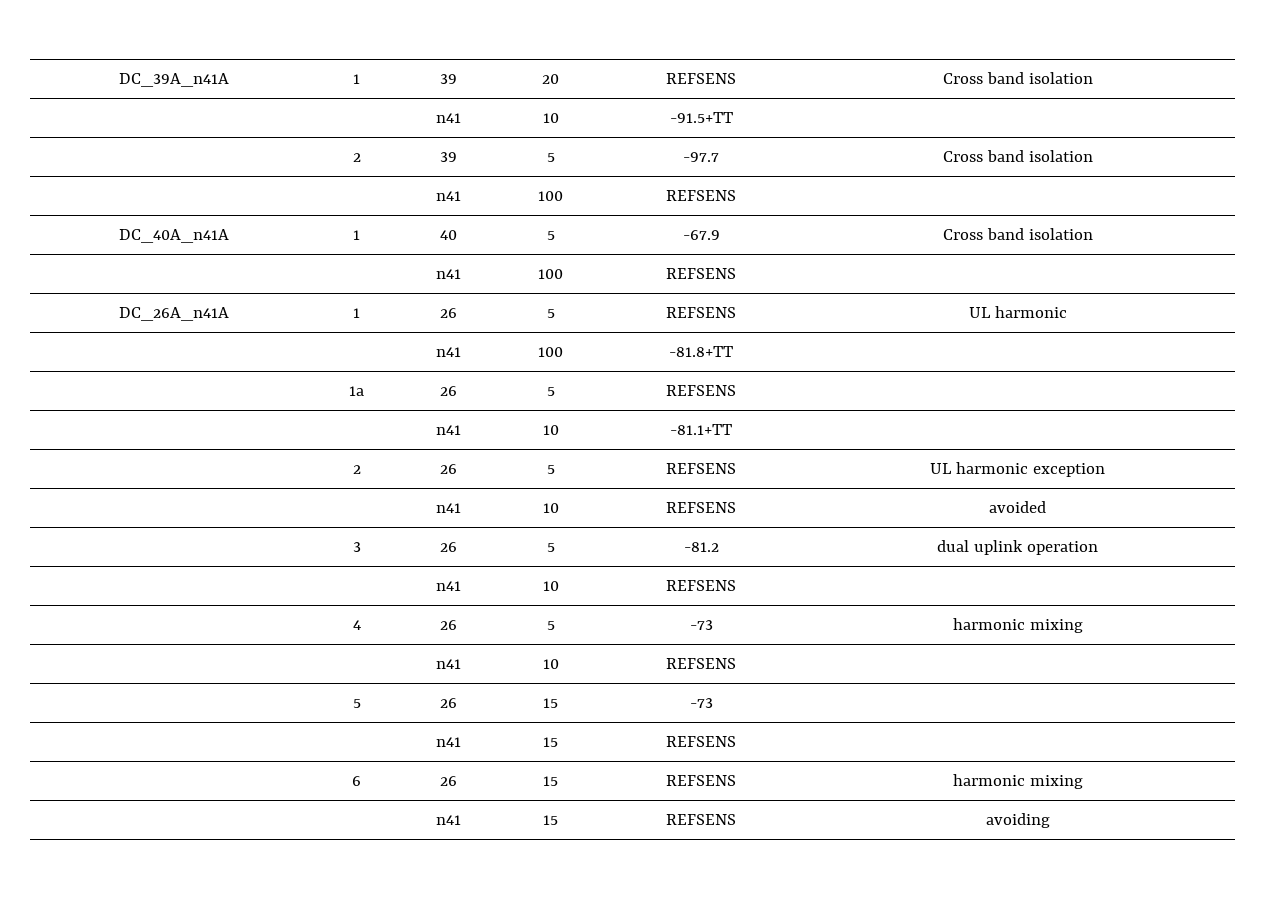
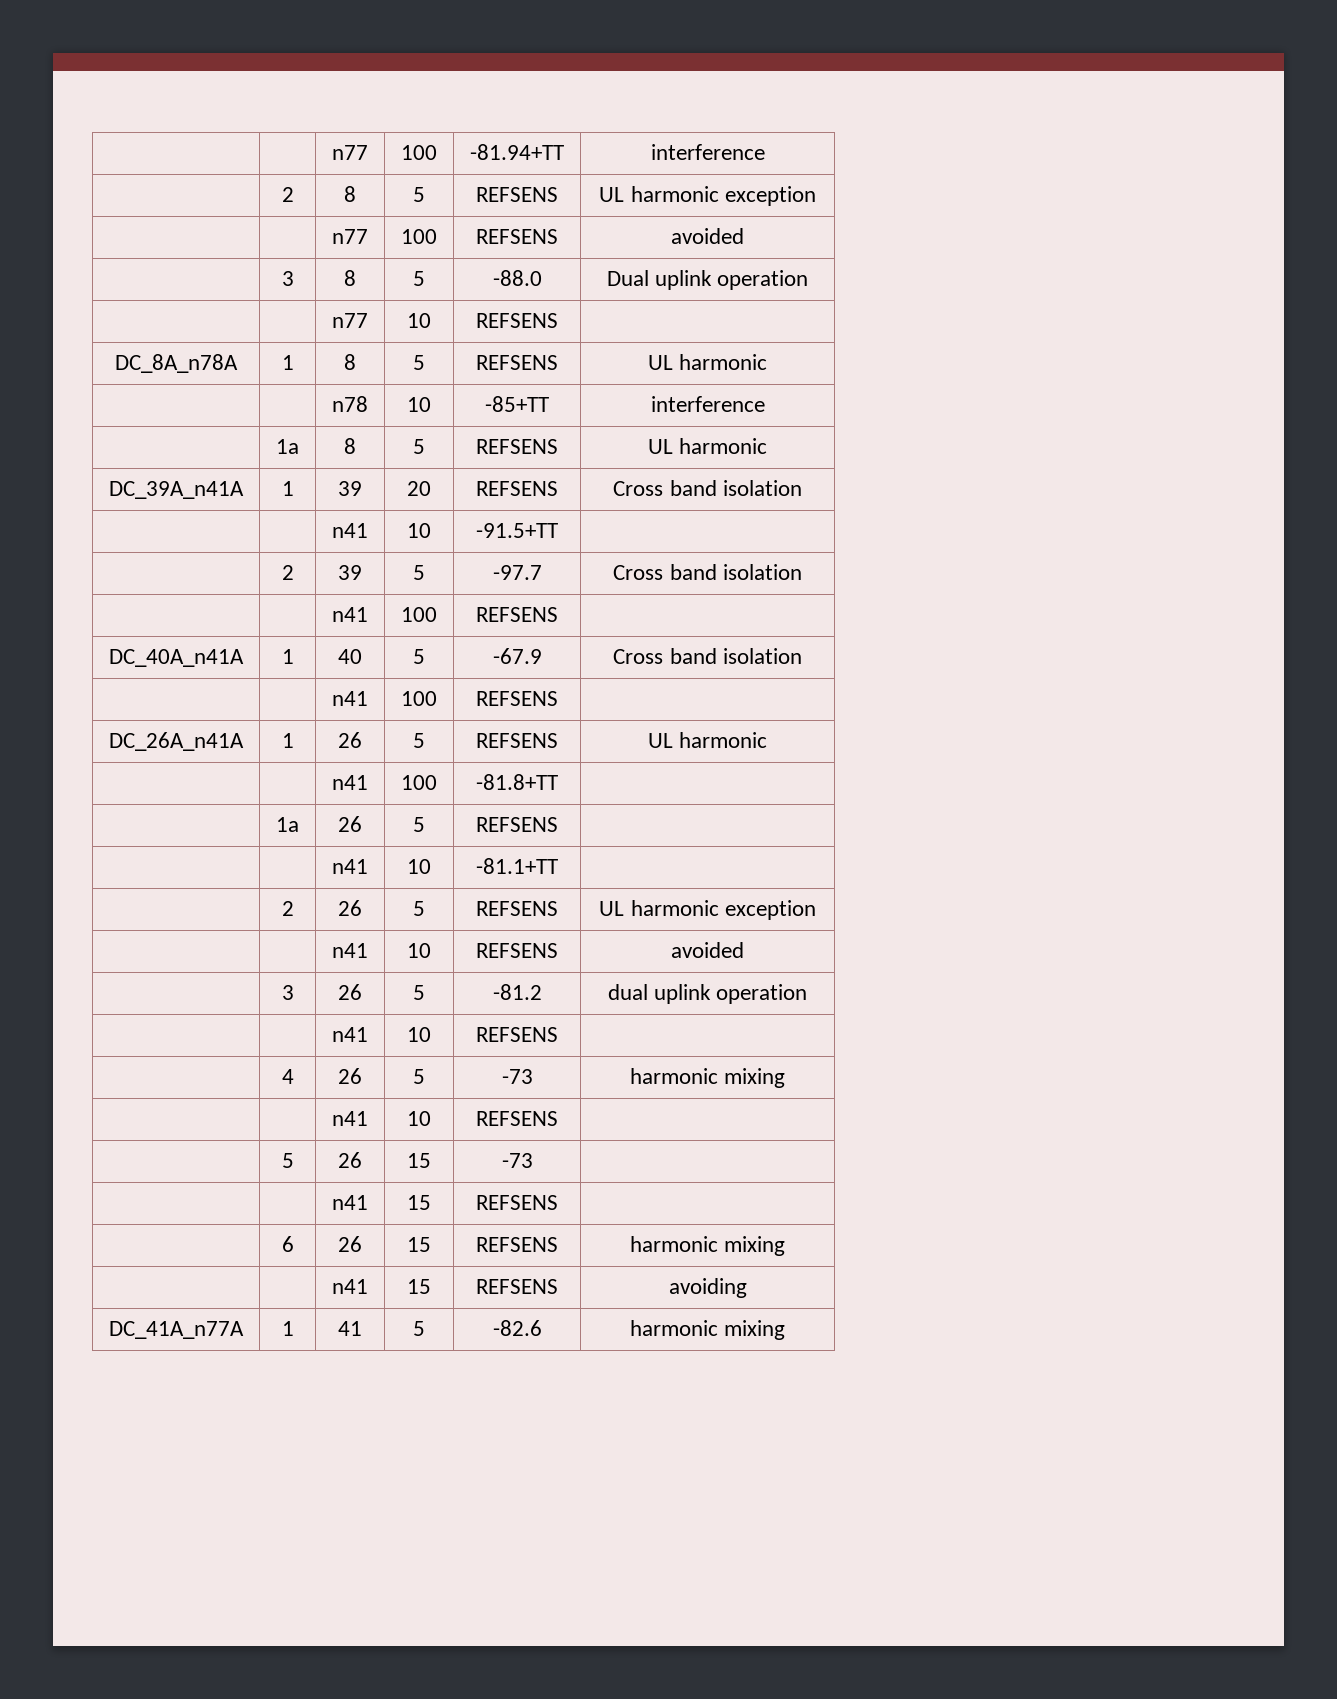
(118, 80) none -> [332,145,368,160] [401,145,437,160] [470,144,564,160] [650,144,765,160] [281,187,294,202] [344,186,356,202] [413,187,425,202] [476,187,558,202] [599,186,816,206] [332,229,368,244] [401,229,437,244] [476,229,558,244] [671,228,744,244] [281,271,294,286] [344,270,356,286] [413,271,425,286] [492,270,542,286] [606,270,809,290] [332,313,368,328] [407,313,431,328] [476,313,558,328] [115,354,238,373] [281,355,294,370] [344,354,356,370] [413,355,425,370] [476,355,558,370] [647,354,768,370] [332,396,368,412] [407,397,431,412] [485,396,549,412] [650,396,765,412] [276,439,299,454] [344,438,356,454] [413,439,425,454] [476,439,558,454] [647,438,768,454] | | n77 | 100 | -81.94+TT | interference // | 2 | 8 | 5 | REFSENS | UL harmonic exception // | | n77 | 100 | REFSENS | avoided // | 3 | 8 | 5 | -88.0 | Dual uplink operation // | | n77 | 10 | REFSENS | // DC_8A_n78A | 1 | 8 | 5 | REFSENS | UL harmonic // | | n78 | 10 | -85+TT | interference // | 1a | 8 | 5 | REFSENS | UL harmonic //
(1050, 820) none -> [109,1321,244,1339] [281,1321,294,1336] [338,1321,362,1336] [413,1321,425,1336] [492,1320,542,1336] [629,1320,786,1340] // DC_41A_n77A | 1 | 41 | 5 | -82.6 | harmonic mixing

